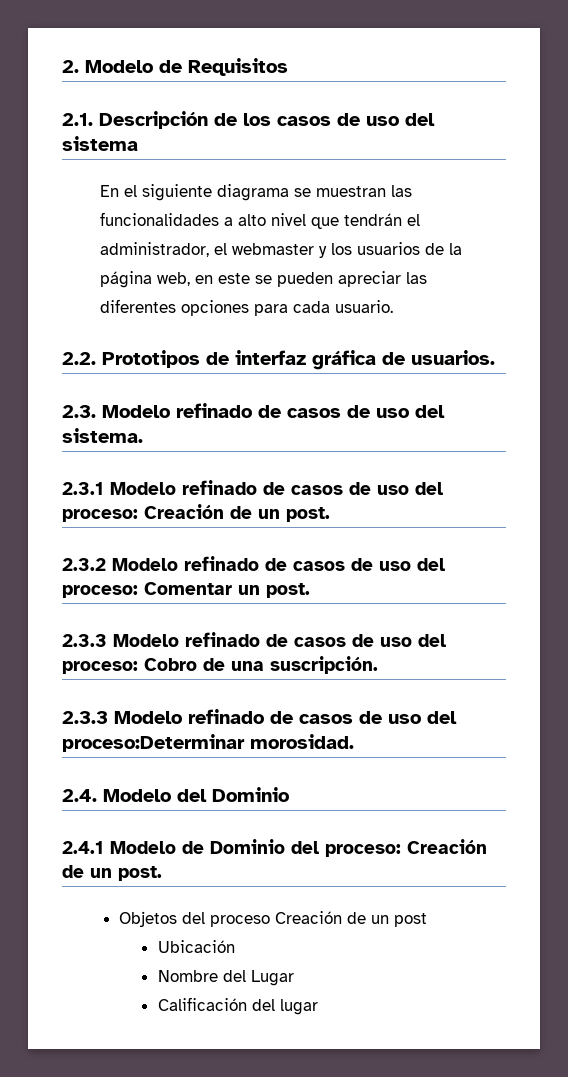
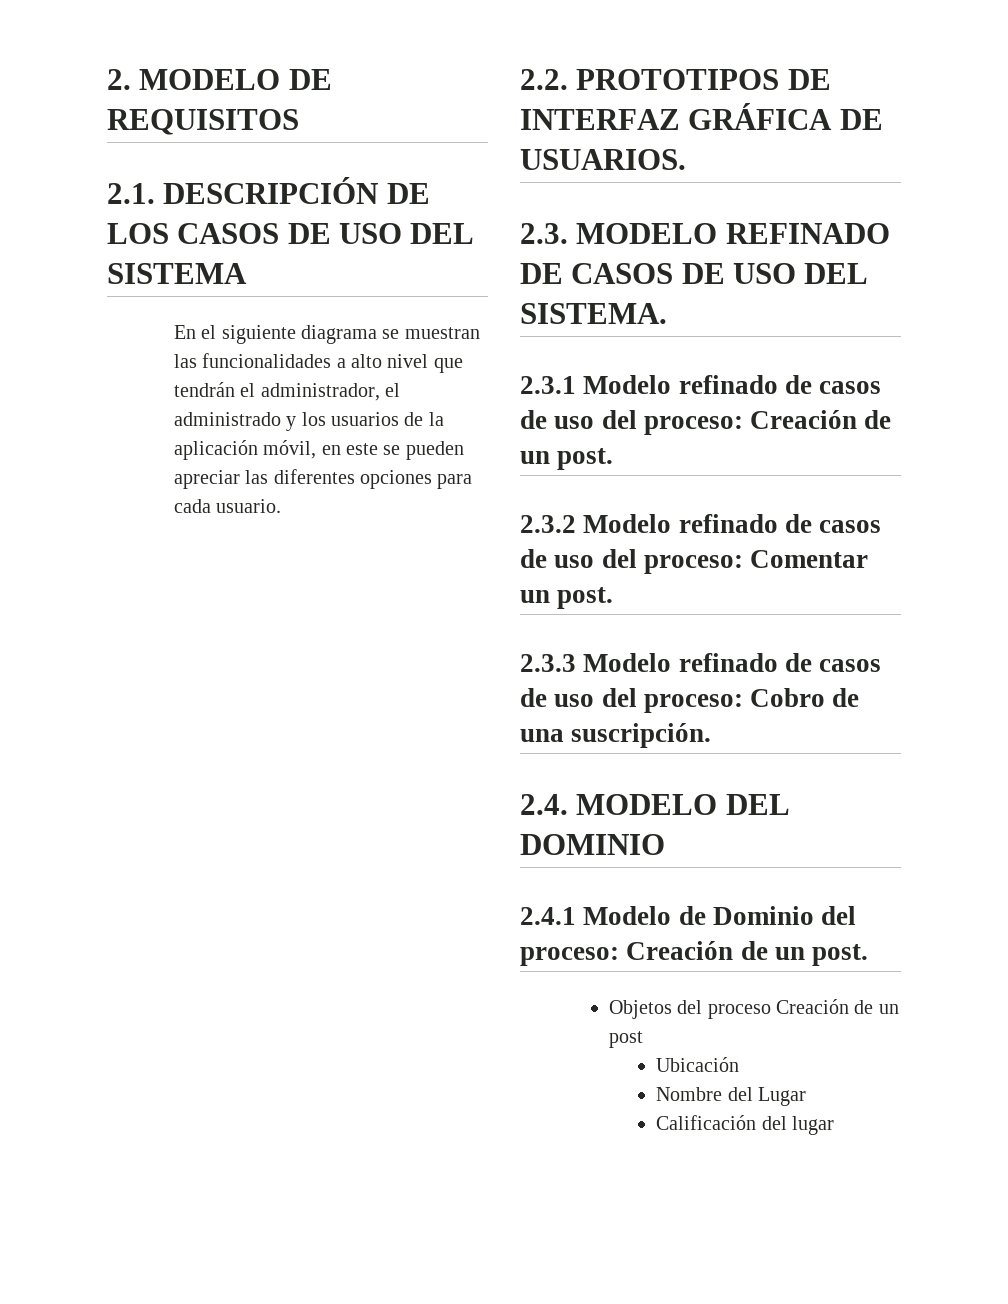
[85,58,288,76] [62,111,435,129] [62,136,138,151] Modelo de Requisitos // 2.1. Descripción de los casos de uso del sistema -> [139,69,332,90] [107,109,299,135] [107,177,430,204] [107,223,475,244] [107,263,247,284] MODELO DE REQUISITOS // 2.1. DESCRIPCIÓN DE LOS CASOS DE USO DEL SISTEMA
[232,243,315,255] webmaster -> [173,412,281,426] administrado
[100,271,191,288] página web, -> [173,440,317,460] aplicación móvil,
[102,350,495,370] [62,403,445,418] [62,428,143,443] Prototipos de interfaz gráfica de usuarios. // 2.3. Modelo refinado de casos de uso del sistema. -> [576,69,831,90] [520,103,883,130] [520,149,686,170] [520,223,890,244] [520,263,869,284] [520,303,667,324] PROTOTIPOS DE INTERFAZ GRÁFICA DE USUARIOS. // 2.3. MODELO REFINADO DE CASOS DE USO DEL SISTEMA.
[62,709,457,724] [62,734,354,752] [62,787,289,802] 2.3.3 Modelo refinado de casos de uso del proceso:Determinar morosidad. // 2.4. Modelo del Dominio -> [520,794,790,815] [520,834,665,855] 2.4. MODELO DEL DOMINIO

